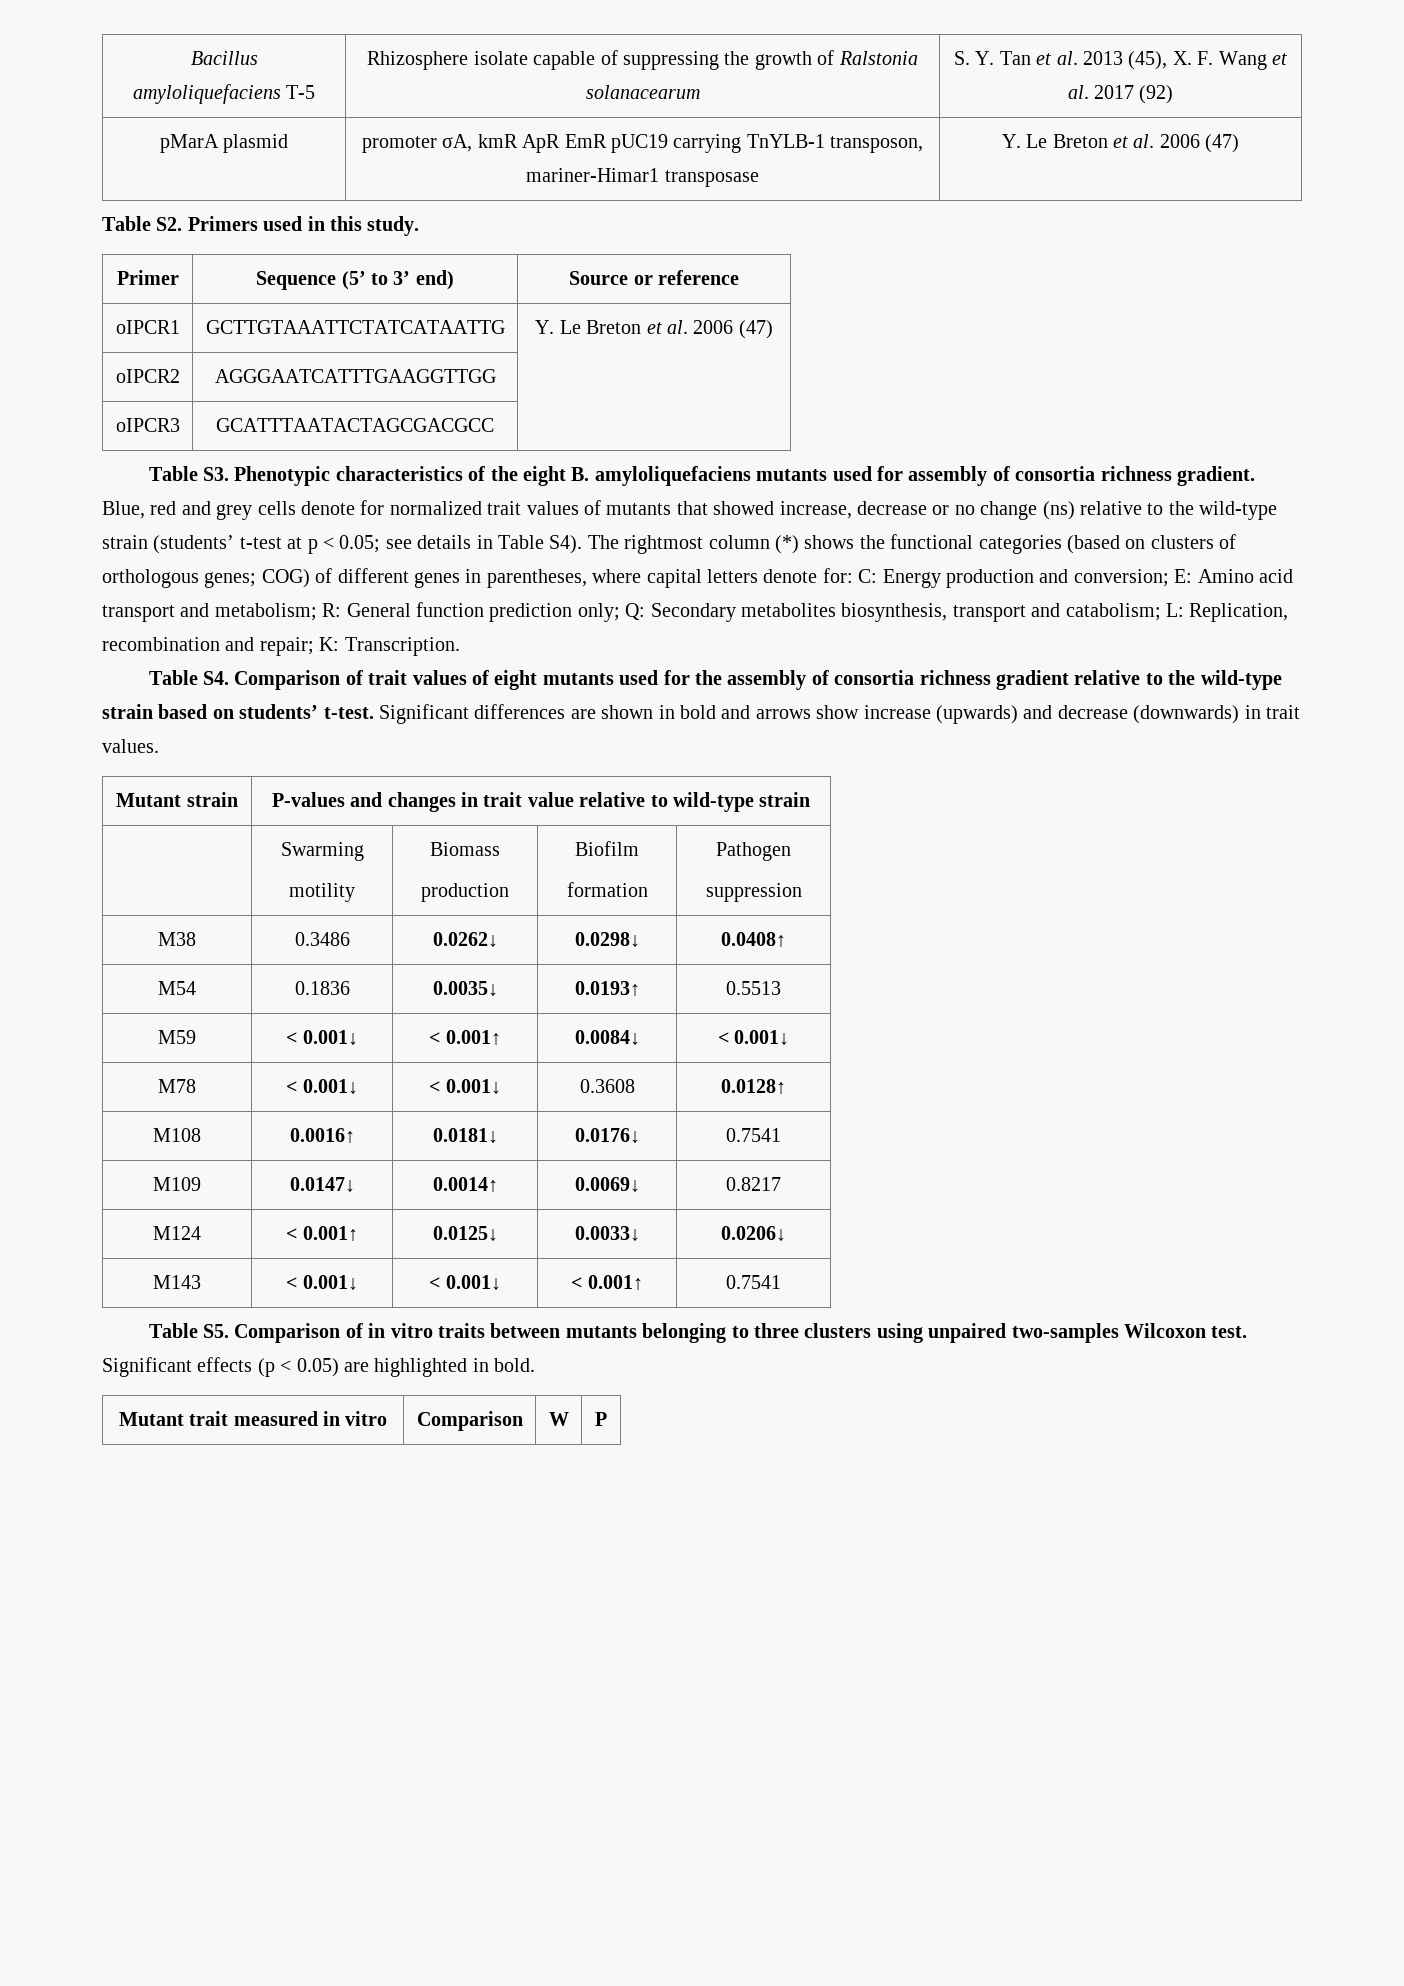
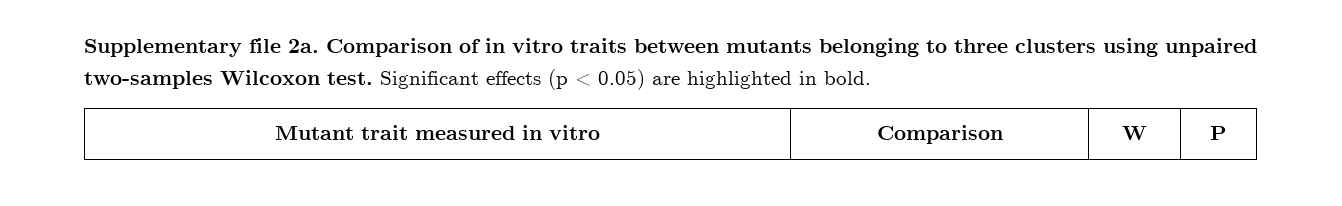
[190,51,258,65] [132,84,316,104] [367,50,918,70] [585,85,700,99] [954,51,1287,70] [1067,85,1174,104] [159,134,289,153] [361,134,924,153] [526,168,759,187] [1001,134,1240,153] [102,216,420,236] [116,270,179,285] [256,270,454,290] [569,270,739,285] [115,320,180,334] [205,320,505,334] [535,320,773,339] [115,369,180,383] [214,369,496,383] [115,418,180,432] [216,418,494,432] [148,466,1256,486] [102,500,1278,520] [102,534,1237,554] [102,568,1293,588] [102,602,1289,622] [102,637,460,656] [148,670,1282,690] [102,704,1300,724] [102,739,159,753] [116,792,238,807] [271,792,811,812] [280,842,364,861] [289,883,355,902] [430,842,500,856] [421,883,509,902] [575,841,639,856] [566,882,648,897] [716,842,791,861] [705,883,802,902] [158,932,196,946] [294,932,350,946] [432,932,498,947] [574,932,640,947] [721,932,786,947] [158,981,196,995] [294,981,350,995] [432,981,498,996] [574,981,640,996] [726,981,781,995] [158,1030,196,1044] [286,1030,358,1045] [429,1030,501,1045] [574,1030,640,1045] [717,1030,790,1045] [158,1079,196,1093] [286,1079,358,1094] [429,1079,501,1094] [579,1079,635,1093] [721,1079,786,1094] [153,1128,201,1142] [289,1128,355,1143] [432,1128,498,1143] [574,1128,640,1143] [726,1128,781,1142] [153,1177,201,1191] [289,1177,355,1192] [432,1177,498,1192] [574,1177,640,1192] [726,1177,781,1191] [153,1226,201,1240] [286,1226,358,1241] [432,1226,498,1241] [574,1226,640,1241] [721,1226,786,1241] [153,1275,201,1289] [286,1275,358,1290] [429,1275,501,1290] [571,1275,643,1290] [726,1275,781,1289] [148,1323,230,1338] Bacillus amyloliquefaciens T-5 | Rhizosphere isolate capable of suppressing the growth of Ralstonia solanacearum | S. Y. Tan et al. 2013 (45), X. F. Wang et al. 2017 (92) // pMarA plasmid | promoter σA, kmR ApR EmR pUC19 carrying TnYLB-1 transposon, mariner-Himar1 transposase | Y. Le Breton et al. 2006 (47) // Table S2. Primers used in this study. // Primer | Sequence (5’ to 3’ end) | Source or reference // oIPCR1 | GCTTGTAAATTCTATCATAATTG | Y. Le Breton et al. 2006 (47) // oIPCR2 | AGGGAATCATTTGAAGGTTGG | // oIPCR3 | GCATTTAATACTAGCGACGCC | // Table S3. Phenotypic characteristics of the eight B. amyloliquefaciens mutants used for assembly of consortia richness gradient. Blue, red and grey cells denote for normalized trait values of mutants that showed increase, decrease or no change (ns) relative to the wild-type strain (students’ t-test at p < 0.05; see details in Table S4). The rightmost column (*) shows the functional categories (based on clusters of orthologous genes; COG) of different genes in parentheses, where capital letters denote for: C: Energy production and conversion; E: Amino acid transport and metabolism; R: General function prediction only; Q: Secondary metabolites biosynthesis, transport and catabolism; L: Replication, recombination and repair; K: Transcription. // Table S4. Comparison of trait values of eight mutants used for the assembly of consortia richness gradient relative to the wild-type strain based on students’ t-test. Significant differences are shown in bold and arrows show increase (upwards) and decrease (downwards) in trait values. // Mutant strain | P-values and changes in trait value relative to wild-type strain // | Swarming // motility | Biomass // production | Biofilm // formation | Pathogen // suppression // M38 | 0.3486 | 0.0262↓ | 0.0298↓ | 0.0408↑ // M54 | 0.1836 | 0.0035↓ | 0.0193↑ | 0.5513 // M59 | < 0.001↓ | < 0.001↑ | 0.0084↓ | < 0.001↓ // M78 | < 0.001↓ | < 0.001↓ | 0.3608 | 0.0128↑ // M108 | 0.0016↑ | 0.0181↓ | 0.0176↓ | 0.7541 // M109 | 0.0147↓ | 0.0014↑ | 0.0069↓ | 0.8217 // M124 | < 0.001↑ | 0.0125↓ | 0.0033↓ | 0.0206↓ // M143 | < 0.001↓ | < 0.001↓ | < 0.001↑ | 0.7541 // Table S5. -> [84,38,319,57] Supplementary file 2a.

